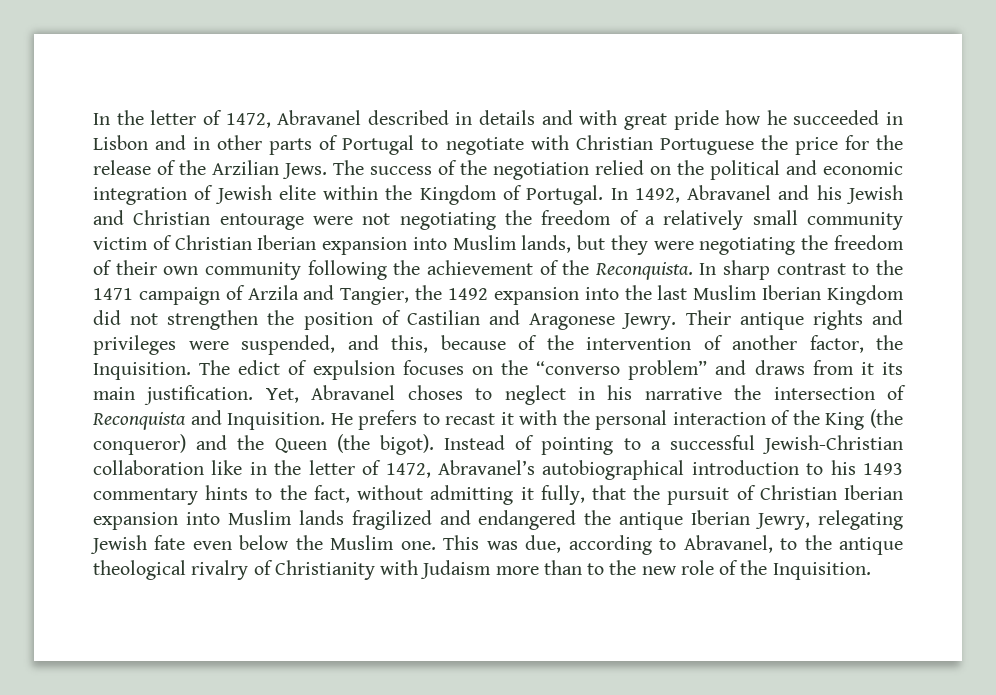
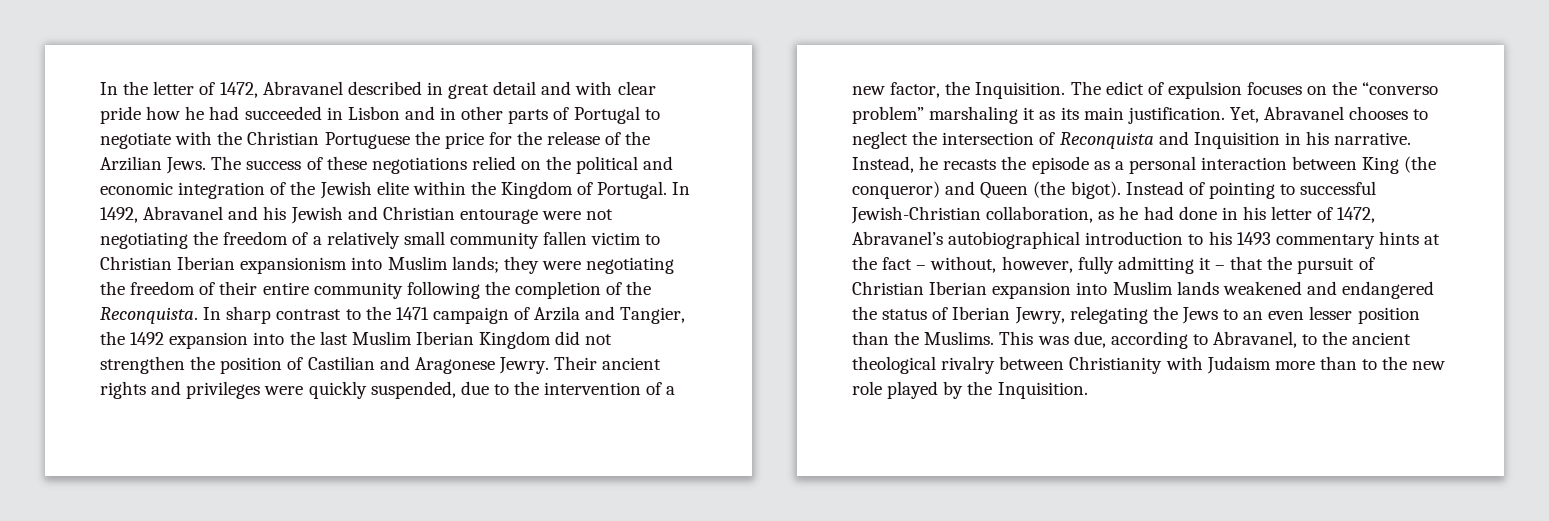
[479,110,535,125] details -> [448,81,537,99] great detail
[623,113,667,130] great -> [617,81,656,95] clear
(787, 117) none -> [209,106,240,120] had
(569, 142) none -> [217,131,243,145] the
[460,160,589,180] the negotiation -> [326,156,467,174] these negotiations
(214, 192) none -> [290,181,316,195] the
[93,235,606,255] victim of Christian Iberian expansion into Muslim lands, but -> [543,231,661,245] [100,256,499,274] fallen victim to Christian Iberian expansionism into Muslim lands;
[163,266,199,275] own -> [262,282,309,295] entire
[426,260,533,275] achievement -> [515,281,602,299] completion
[739,312,804,330] antique -> [602,357,662,370] ancient
[241,335,537,355] suspended, and this, because of -> [308,381,509,399] quickly suspended, due to
[732,335,797,350] another -> [666,386,676,395] [852,86,885,95] a new
[715,360,874,375] and draws from it -> [929,106,1056,124] marshaling it as
[407,385,463,400] choses -> [1349,106,1409,120] chooses
[577,385,722,400] in his narrative -> (908, 140) none
[227,410,820,430] Inquisition. He prefers to recast it with the personal interaction of the -> [1193,131,1412,149] [852,156,1358,174] Inquisition in his narrative. Instead, he recasts the episode as a personal interaction between
[237,435,265,450] the -> (976, 188) none
[650,441,661,450] a -> (1296, 189) none
[93,460,302,475] collaboration like in the -> [986,206,1266,223] collaboration, as he had done in his
[255,485,424,503] to the fact, without -> [1424,234,1441,245] [852,256,1114,274] at the fact – without, however, fully
[540,485,585,505] fully, -> [1215,265,1226,270] –
[351,510,432,530] fragilized -> [1222,281,1302,295] weakened
[619,512,684,530] antique -> [882,307,949,320] status of
[90,535,436,554] Jewish fate even below the Muslim one. -> [1152,306,1420,324] [852,331,995,345] the Jews to an even lesser position than the Muslims.
[839,537,903,555] antique -> [1352,332,1412,345] ancient
[253,560,273,575] of -> [999,356,1065,370] between
[719,560,739,575] of -> [887,381,964,399] played by

